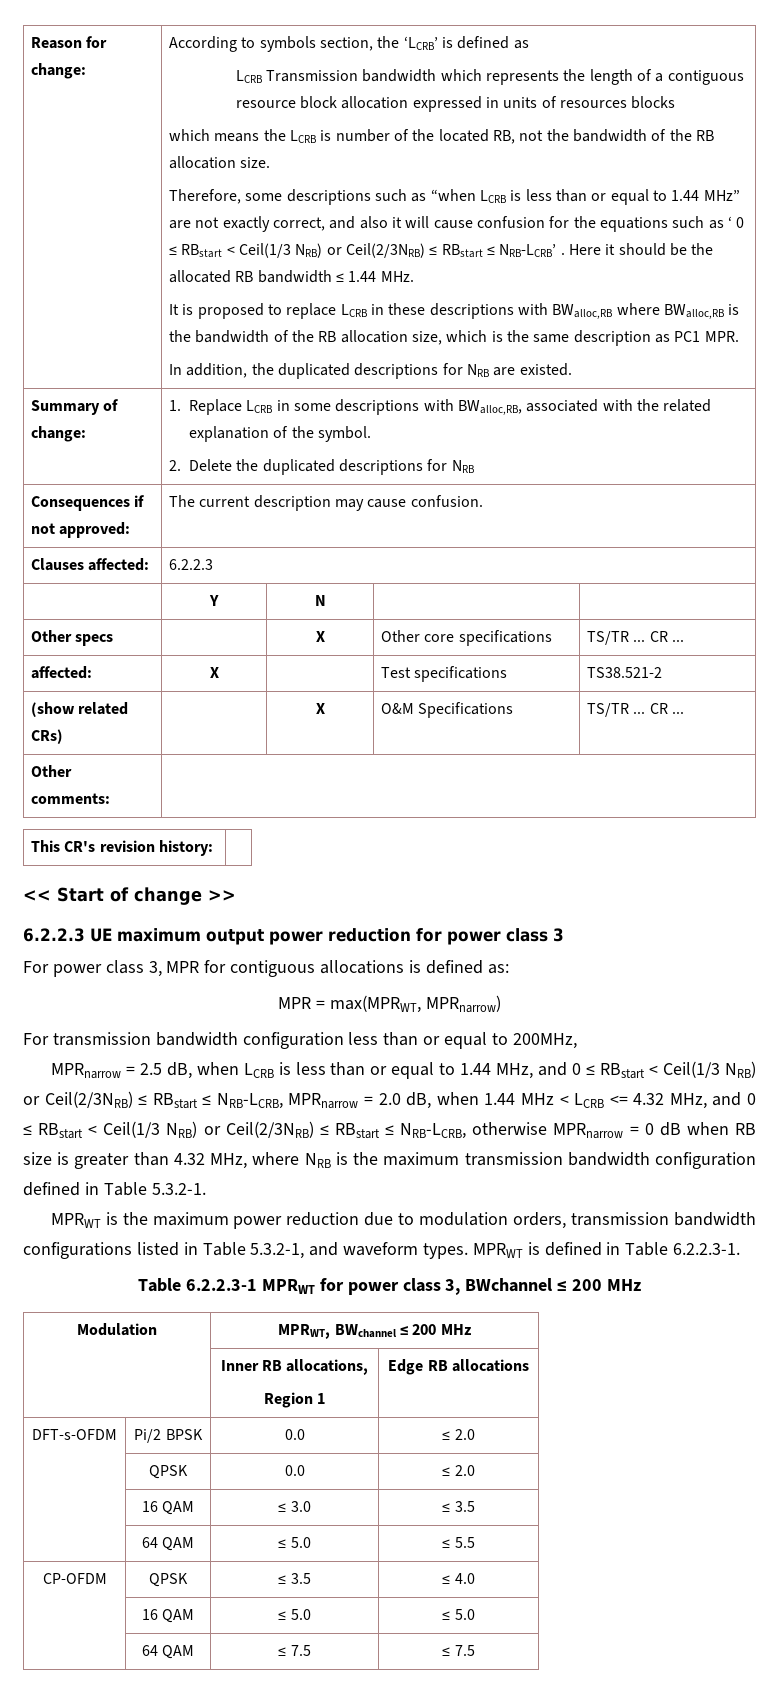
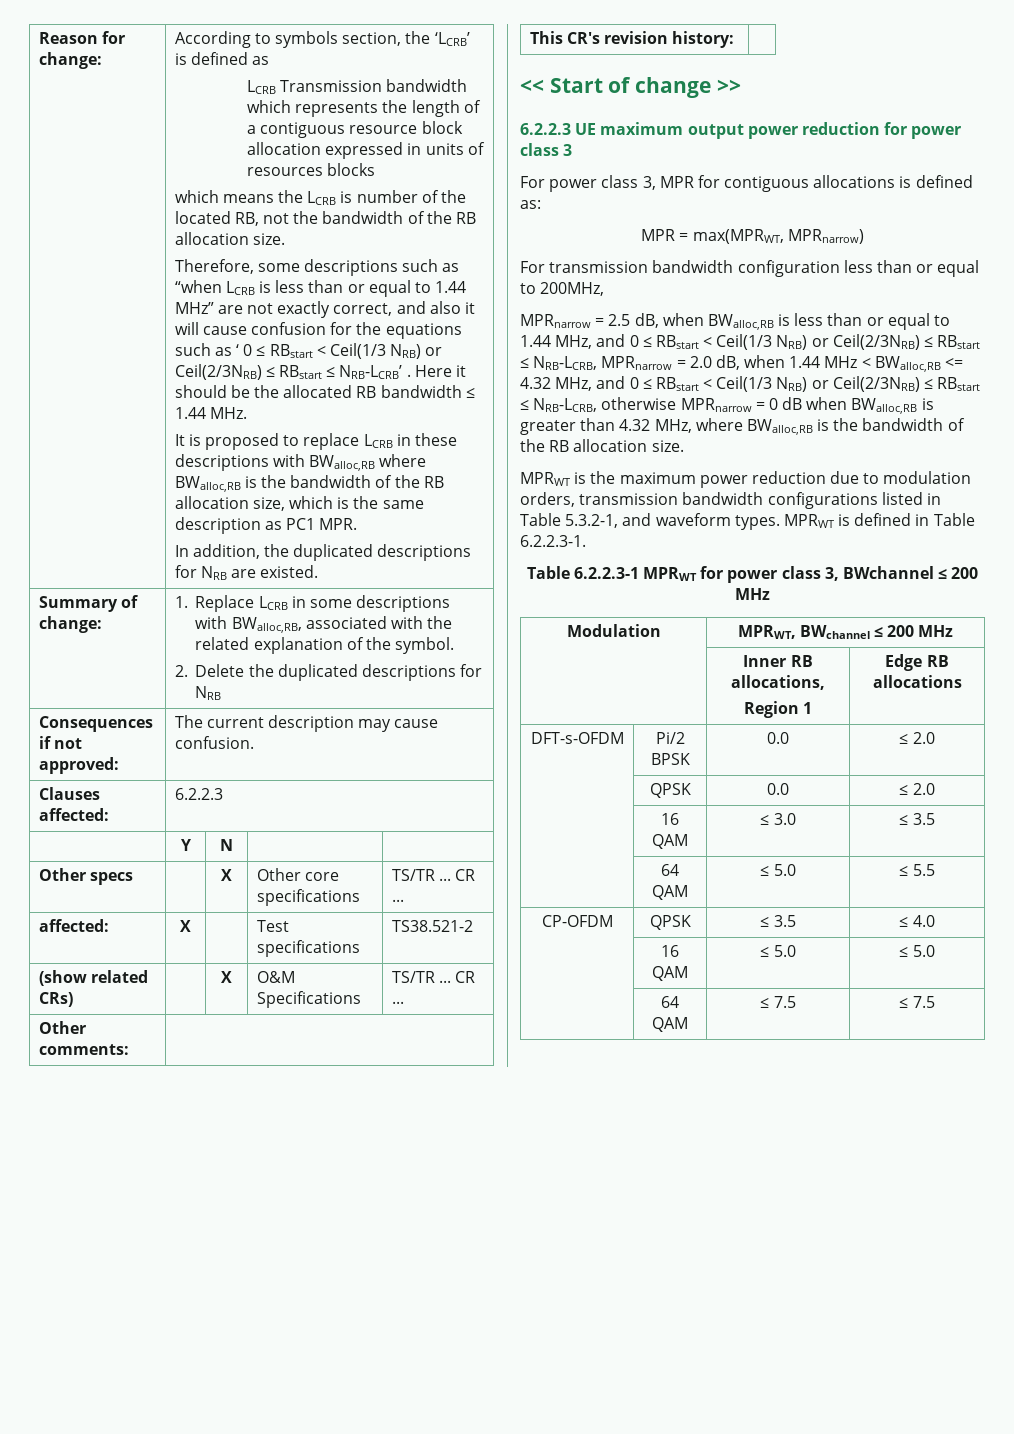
[243,1063,274,1078] LCRB -> [707,314,774,330] BWalloc,RB
[574,1093,605,1108] LCRB -> [874,356,941,372] BWalloc,RB
[735,1123,757,1135] [23,1152,52,1165] RB size -> [851,398,918,414] BWalloc,RB
[304,1152,756,1169] [23,1182,206,1196] NRB is the maximum transmission bandwidth configuration defined in Table 5.3.2-1. -> [746,418,965,435] [520,439,684,452] BWalloc,RB is the bandwidth of the RB allocation size.

